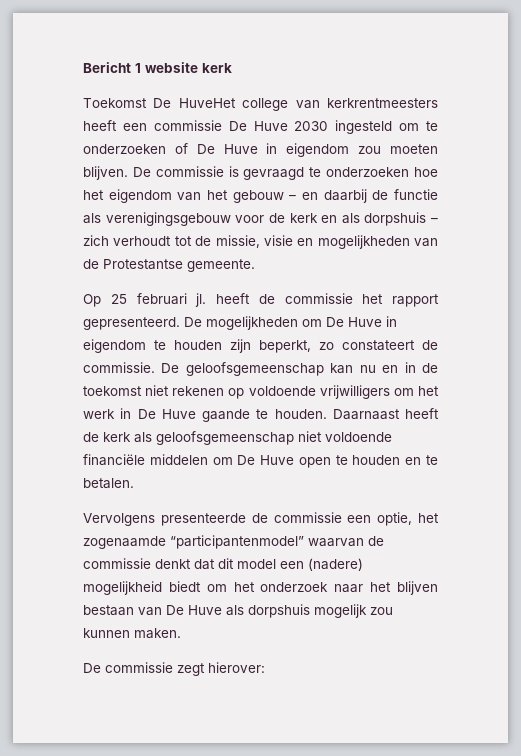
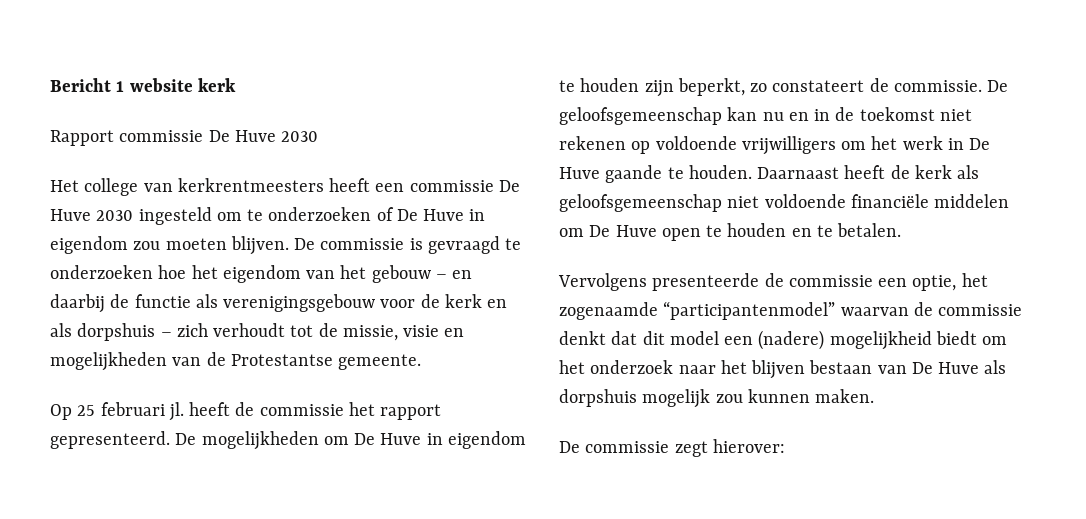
[83,98,236,108] Toekomst De HuveHet -> [50,130,319,146] [50,180,79,192] Rapport commissie De Huve 2030 // Het

